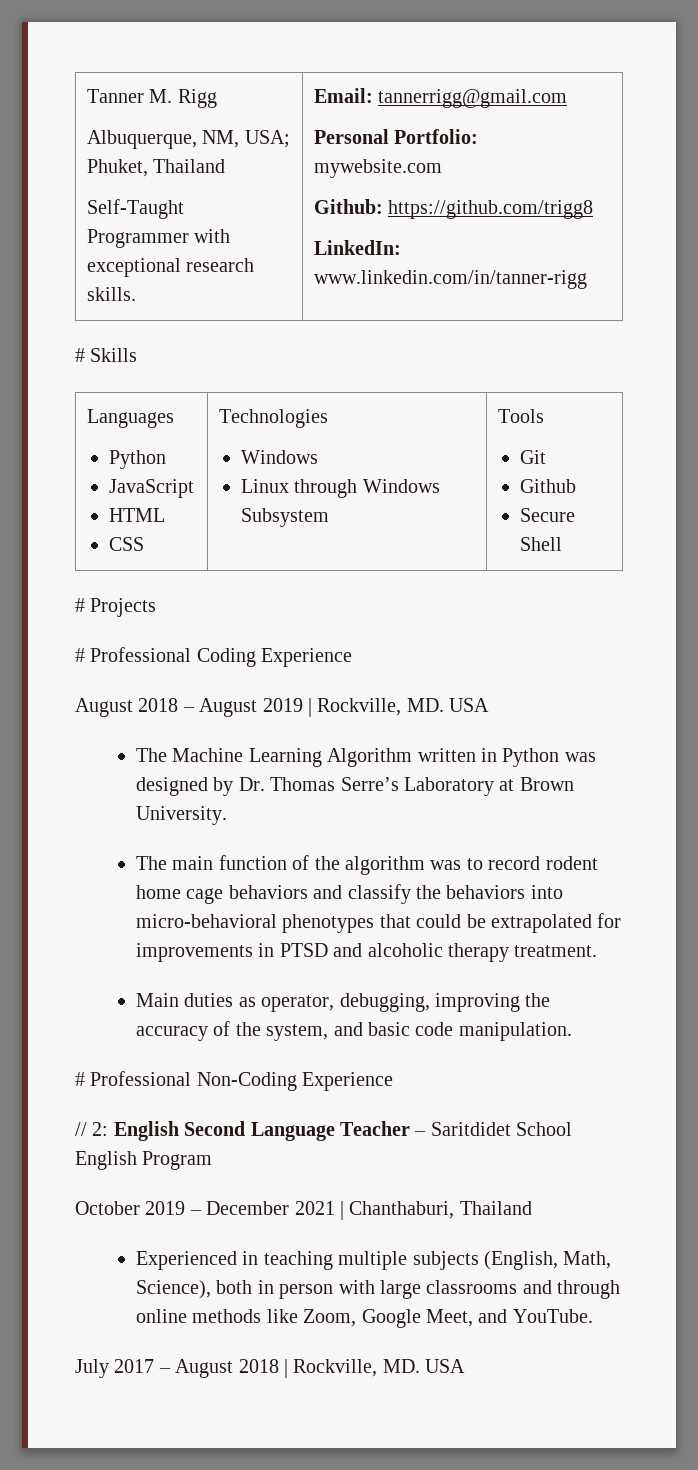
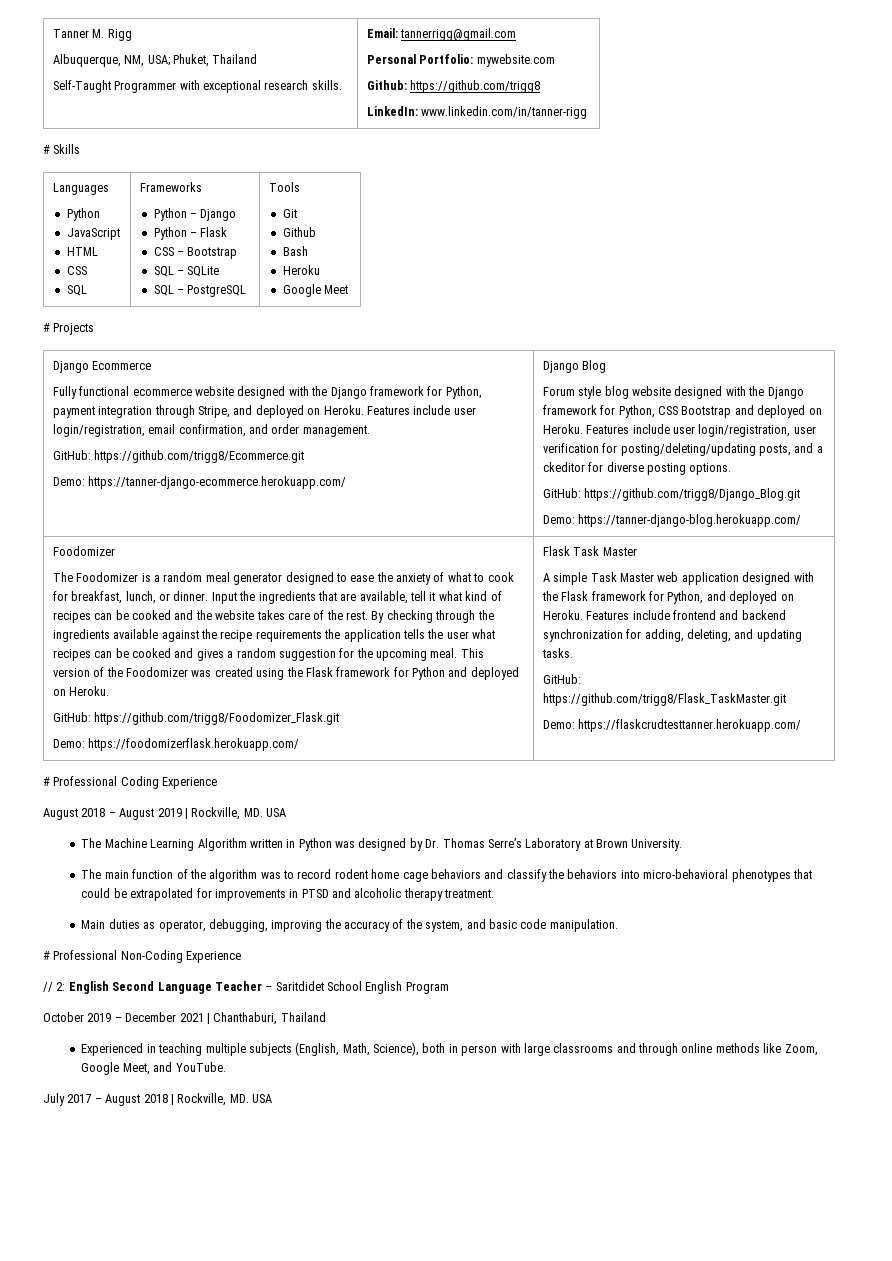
[219,409,329,428] [241,450,319,464] [241,479,440,498] [241,508,330,527] [498,409,545,423] [520,450,547,464] [520,479,577,493] [520,508,576,522] [520,537,563,551] [75,598,157,617] | Technologies // Windows // Linux through Windows Subsystem | Tools // Git // Github // Secure Shell // # Projects -> [66,285,87,296] [139,182,202,192] [153,208,237,221] [153,227,228,240] [153,247,238,259] [153,266,220,277] [153,285,247,297] [268,182,300,192] [282,209,297,218] [282,227,316,237] [282,246,308,256] [282,265,320,275] [282,284,349,297] [43,323,95,335] [52,361,152,373] [52,386,482,399] [52,405,476,418] [52,424,370,437] [52,450,305,463] [52,476,347,489] [542,360,607,373] [542,386,804,399] [542,405,822,418] [542,424,816,437] [542,443,823,456] [542,462,732,475] [542,488,801,501] [542,514,802,527] [52,546,115,556] [52,572,514,585] [52,591,502,604] [52,610,494,623] [52,629,496,642] [52,648,484,661] [52,667,519,680] [52,686,110,696] [52,712,340,725] [52,738,300,751] [542,546,637,556] [542,572,814,585] [541,591,794,604] [542,610,786,620] [542,629,802,642] [541,648,573,658] [542,674,581,684] [542,693,786,706] [542,719,802,732] // SQL | Frameworks // Python – Django // Python – Flask // CSS – Bootstrap // SQL – SQLite // SQL – PostgreSQL | Tools // Git // Github // Bash // Heroku // Google Meet // # Projects // Django Ecommerce // Fully functional ecommerce website designed with the Django framework for Python, payment integration through Stripe, and deployed on Heroku. Features include user login/registration, email confirmation, and order management. // GitHub: https://github.com/trigg8/Ecommerce.git // Demo: https://tanner-django-ecommerce.herokuapp.com/ | Django Blog // Forum style blog website designed with the Django framework for Python, CSS Bootstrap and deployed on Heroku. Features include user login/registration, user verification for posting/deleting/updating posts, and a ckeditor for diverse posting options. // GitHub: https://github.com/trigg8/Django_Blog.git // Demo: https://tanner-django-blog.herokuapp.com/ // Foodomizer // The Foodomizer is a random meal generator designed to ease the anxiety of what to cook for breakfast, lunch, or dinner. Input the ingredients that are available, tell it what kind of recipes can be cooked and the website takes care of the rest. By checking through the ingredients available against the recipe requirements the application tells the user what recipes can be cooked and gives a random suggestion for the upcoming meal. This version of the Foodomizer was created using the Flask framework for Python and deployed on Heroku. // GitHub: https://github.com/trigg8/Foodomizer_Flask.git // Demo: https://foodomizerflask.herokuapp.com/ | Flask Task Master // A simple Task Master web application designed with the Flask framework for Python, and deployed on Heroku. Features include frontend and backend synchronization for adding, deleting, and updating tasks. // GitHub: https://github.com/trigg8/Flask_TaskMaster.git // Demo: https://flaskcrudtesttanner.herokuapp.com/

